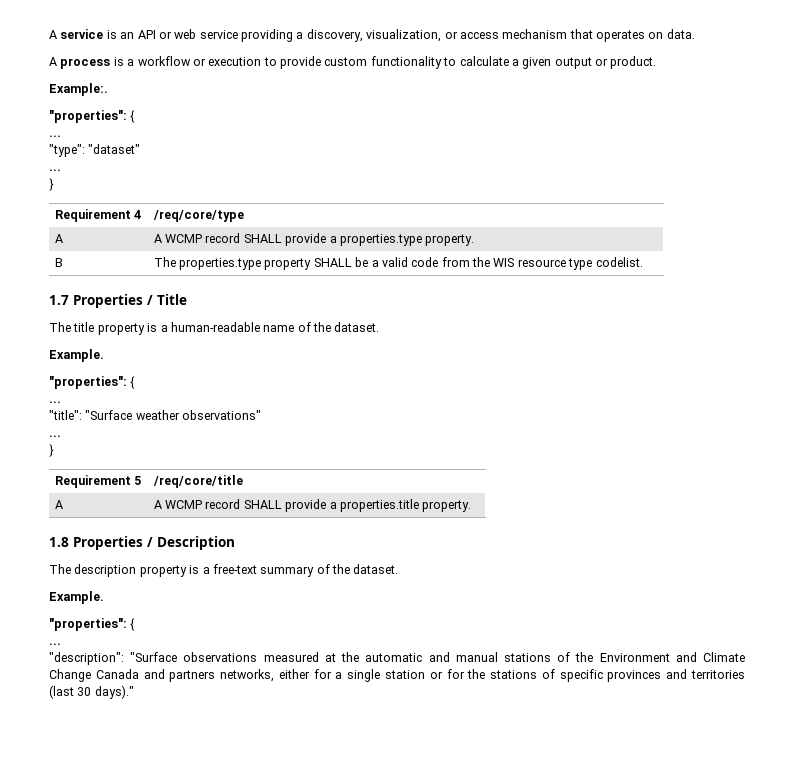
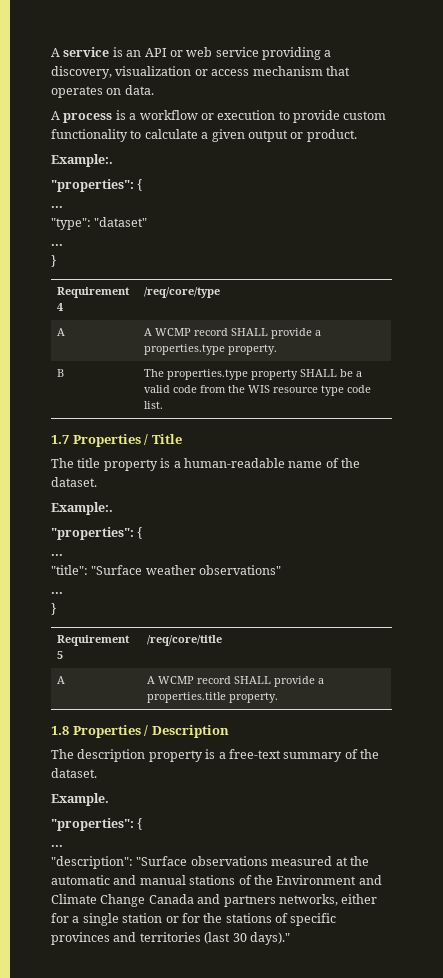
[366,29,442,42] visualization, -> [115,66,192,76] visualization
[595,257,643,267] codelist. -> [346,385,371,393] [143,401,163,409] code list.
[49,349,104,362] Example. -> [51,502,113,515] Example:.

